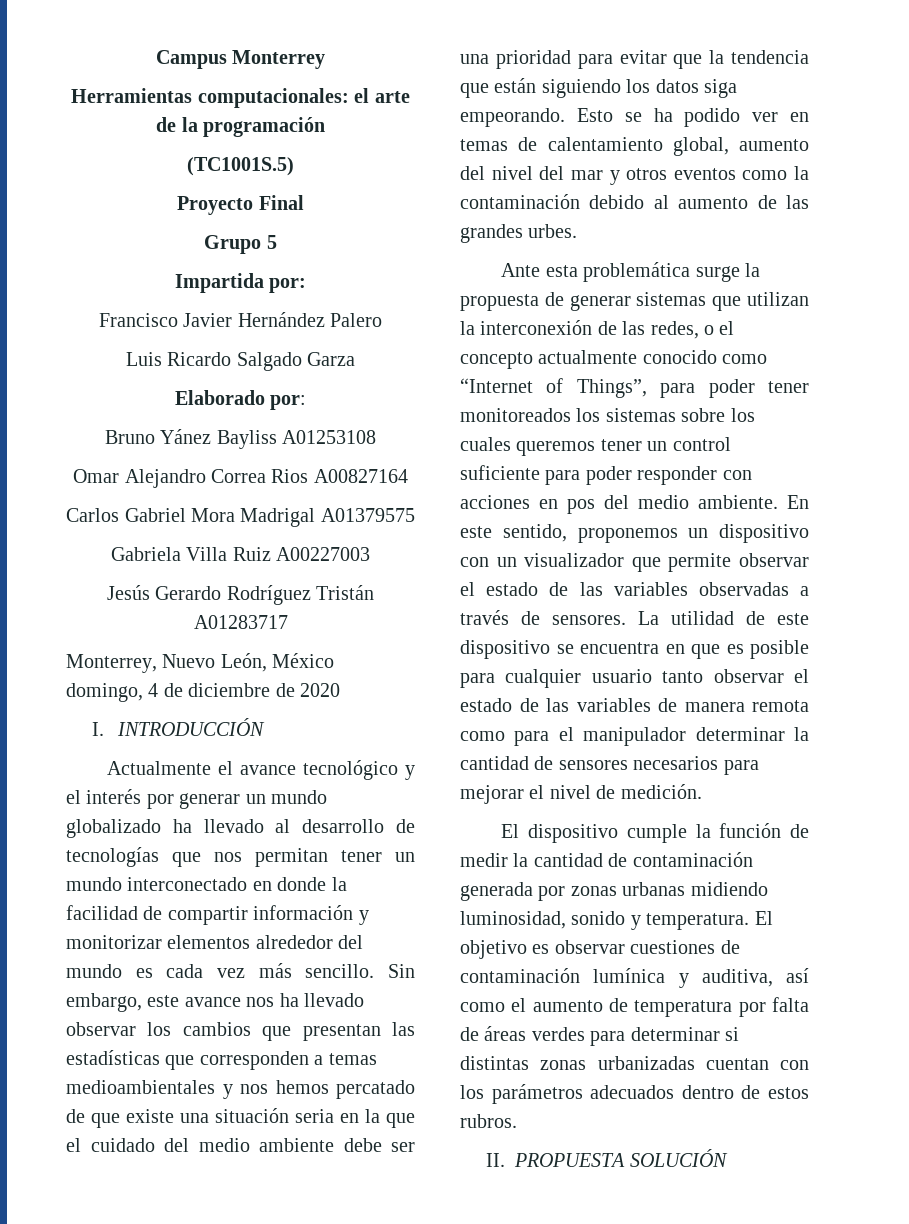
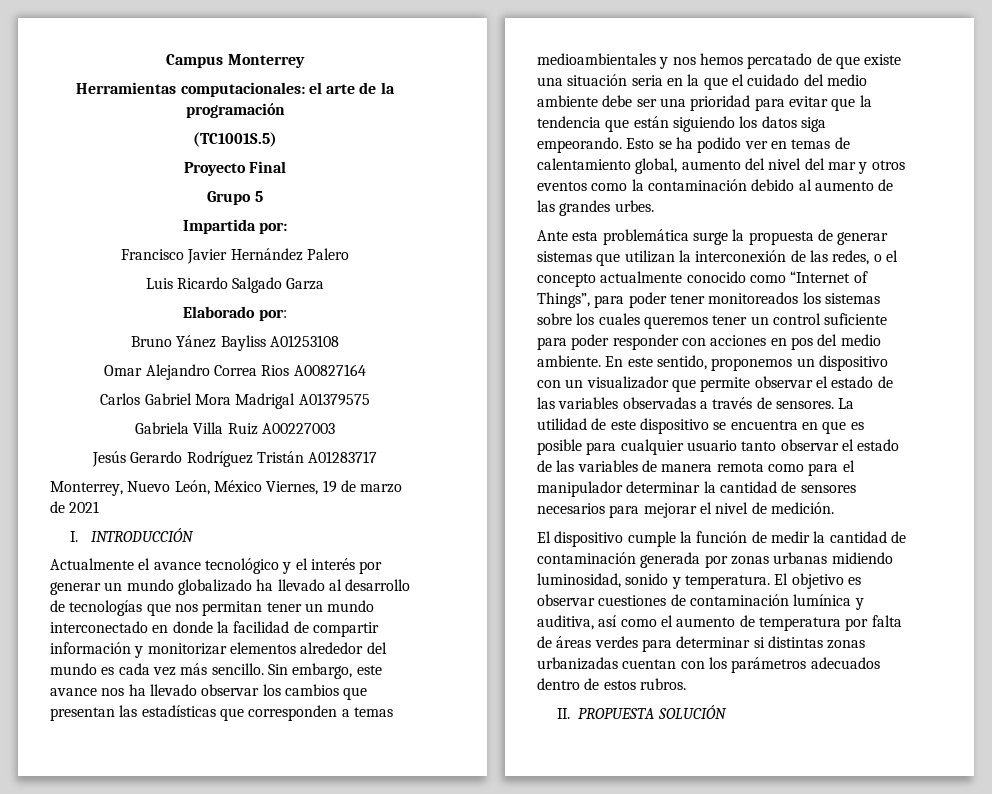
[66,683,340,702] domingo, 4 de diciembre de 2020 -> [266,480,403,495] [50,501,100,513] Viernes, 19 de marzo de 2021

